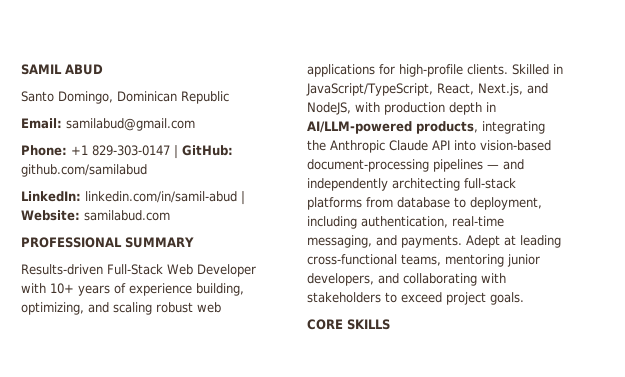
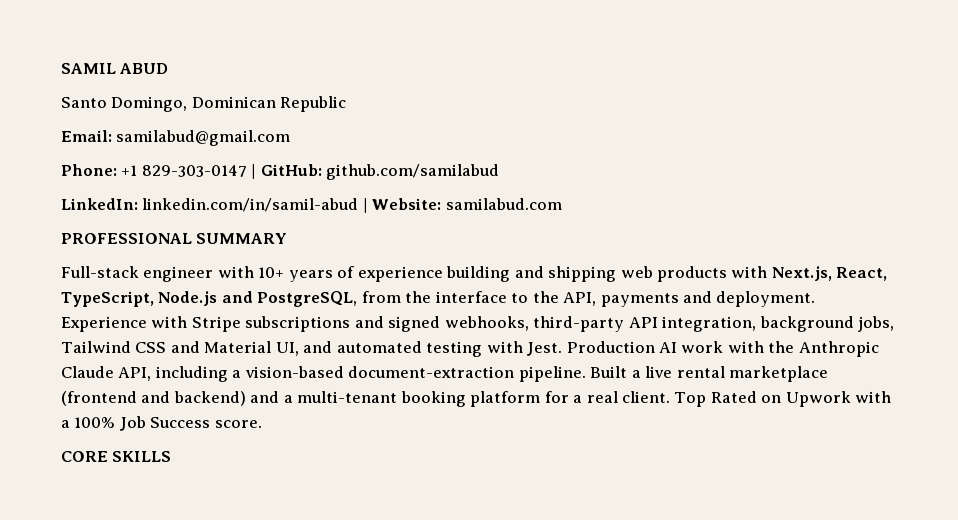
[21,264,256,277] Results-driven Full-Stack Web Developer -> [61,266,214,282] Full-stack engineer
[196,283,244,296] [21,302,221,315] [307,64,563,77] [306,83,548,96] [307,102,496,115] [307,121,545,134] [307,140,551,153] [307,159,524,172] [307,178,516,191] [307,197,542,210] [307,216,504,229] [307,235,561,248] [307,254,540,267] [307,273,506,286] [307,292,524,305] building, optimizing, and scaling robust web applications for high-profile clients. Skilled in JavaScript/TypeScript, React, Next.js, and NodeJS, with production depth in AI/LLM-powered products, integrating the Anthropic Claude API into vision-based document-processing pipelines — and independently architecting full-stack platforms from database to deployment, including authentication, real-time messaging, and payments. Adept at leading cross-functional teams, mentoring junior developers, and collaborating with stakeholders to exceed project goals. -> [446,266,888,282] [61,291,816,307] [61,316,895,332] [61,341,879,357] [61,366,829,382] [61,391,892,407] [61,416,262,431] building and shipping web products with Next.js, React, TypeScript, Node.js and PostgreSQL, from the interface to the API, payments and deployment. Experience with Stripe subscriptions and signed webhooks, third-party API integration, background jobs, Tailwind CSS and Material UI, and automated testing with Jest. Production AI work with the Anthropic Claude API, including a vision-based document-extraction pipeline. Built a live rental marketplace (frontend and backend) and a multi-tenant booking platform for a real client. Top Rated on Upwork with a 100% Job Success score.

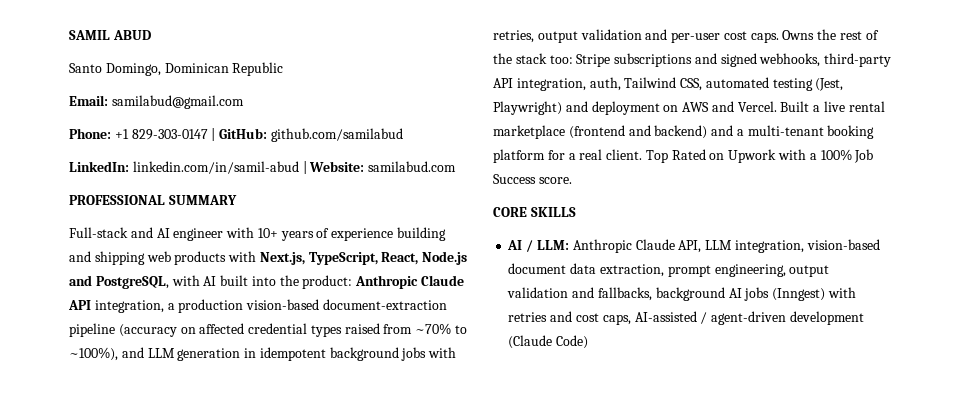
(139, 272) none -> [130,227,170,238] and AI
[836,267,888,281] [61,291,154,307] React, TypeScript, -> [308,252,419,265] TypeScript, React,
[361,291,816,307] [61,316,188,332] from the interface to the API, payments and deployment. Experience with -> [171,275,465,289] [68,299,447,313] [69,323,468,337] [69,347,457,361] [493,29,879,43] [493,53,573,64] with AI built into the product: Anthropic Claude API integration, a production vision-based document-extraction pipeline (accuracy on affected credential types raised from ~70% to ~100%), and LLM generation in idempotent background jobs with retries, output validation and per-user cost caps. Owns the rest of the stack too:
[759,316,895,332] [61,341,879,357] [61,366,586,382] background jobs, Tailwind CSS and Material UI, and automated testing with Jest. Production AI work with the Anthropic Claude API, including a vision-based document-extraction pipeline. -> [589,77,844,91] [493,101,777,115] auth, Tailwind CSS, automated testing (Jest, Playwright) and deployment on AWS and Vercel.
(172, 456) none -> [507,239,880,253] [508,263,830,277] [507,287,856,301] [508,311,864,325] [508,335,589,349] // AI / LLM: Anthropic Claude API, LLM integration, vision-based document data extraction, prompt engineering, output validation and fallbacks, background AI jobs (Inngest) with retries and cost caps, AI-assisted / agent-driven development (Claude Code)

